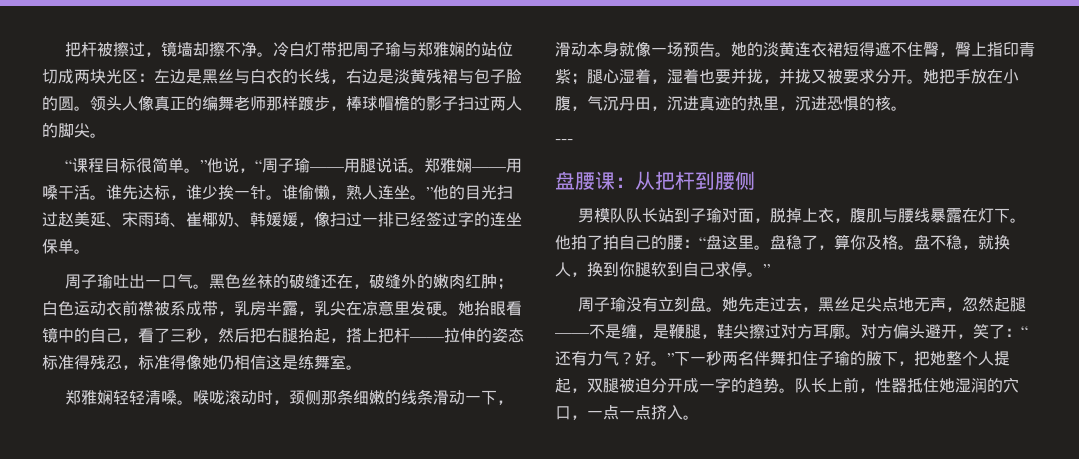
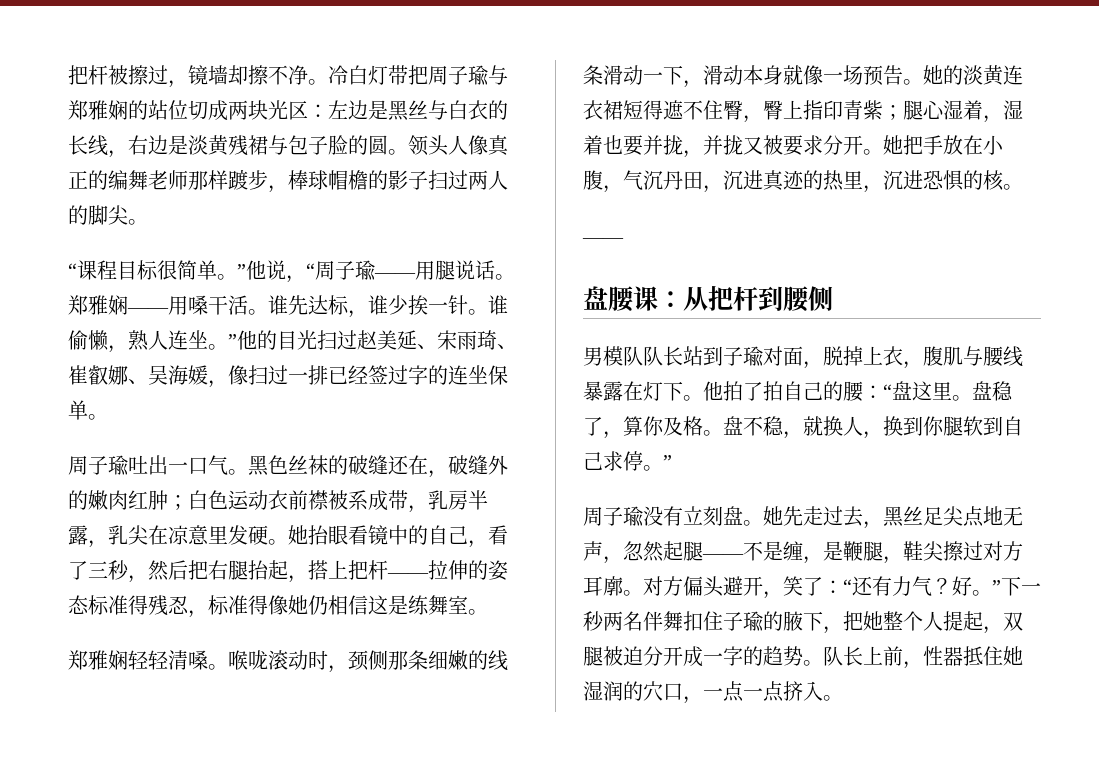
[202,212,282,227] 椰奶、韩媛 -> [88,365,188,385] 叡娜、吴海
[555,139,573,144] --- -> [582,238,624,243] ——

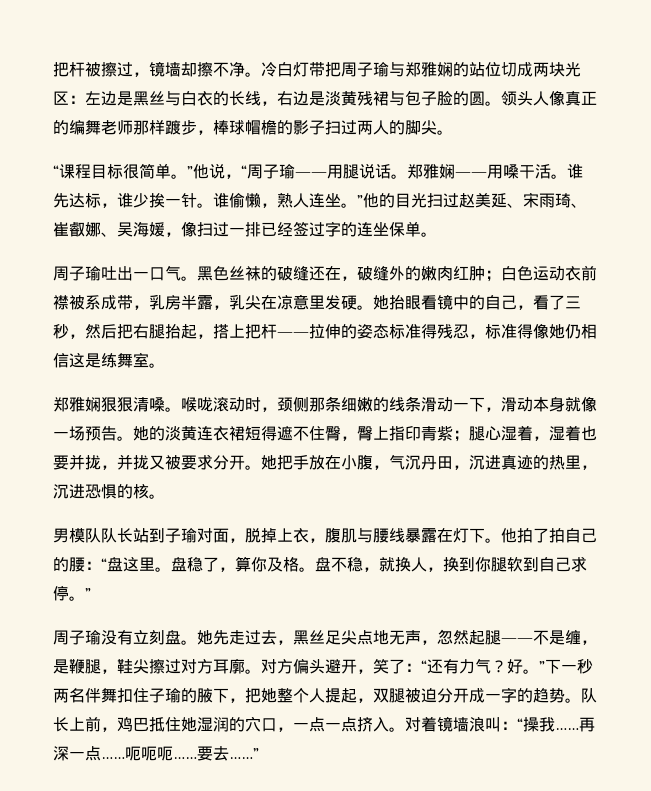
[128,650,169,670] 轻轻 -> [101,397,133,412] 狠狠
[582,238,624,243] [583,286,833,312] // —— // 盘腰课：从把杆到腰侧 -> (165, 496) none
[923,646,963,666] 性器 -> [117,716,149,732] 鸡巴
(843, 698) none -> [405,716,595,732] [53,746,259,761] 对着镜墙浪叫：“操我……再深一点……呃呃呃……要去……”

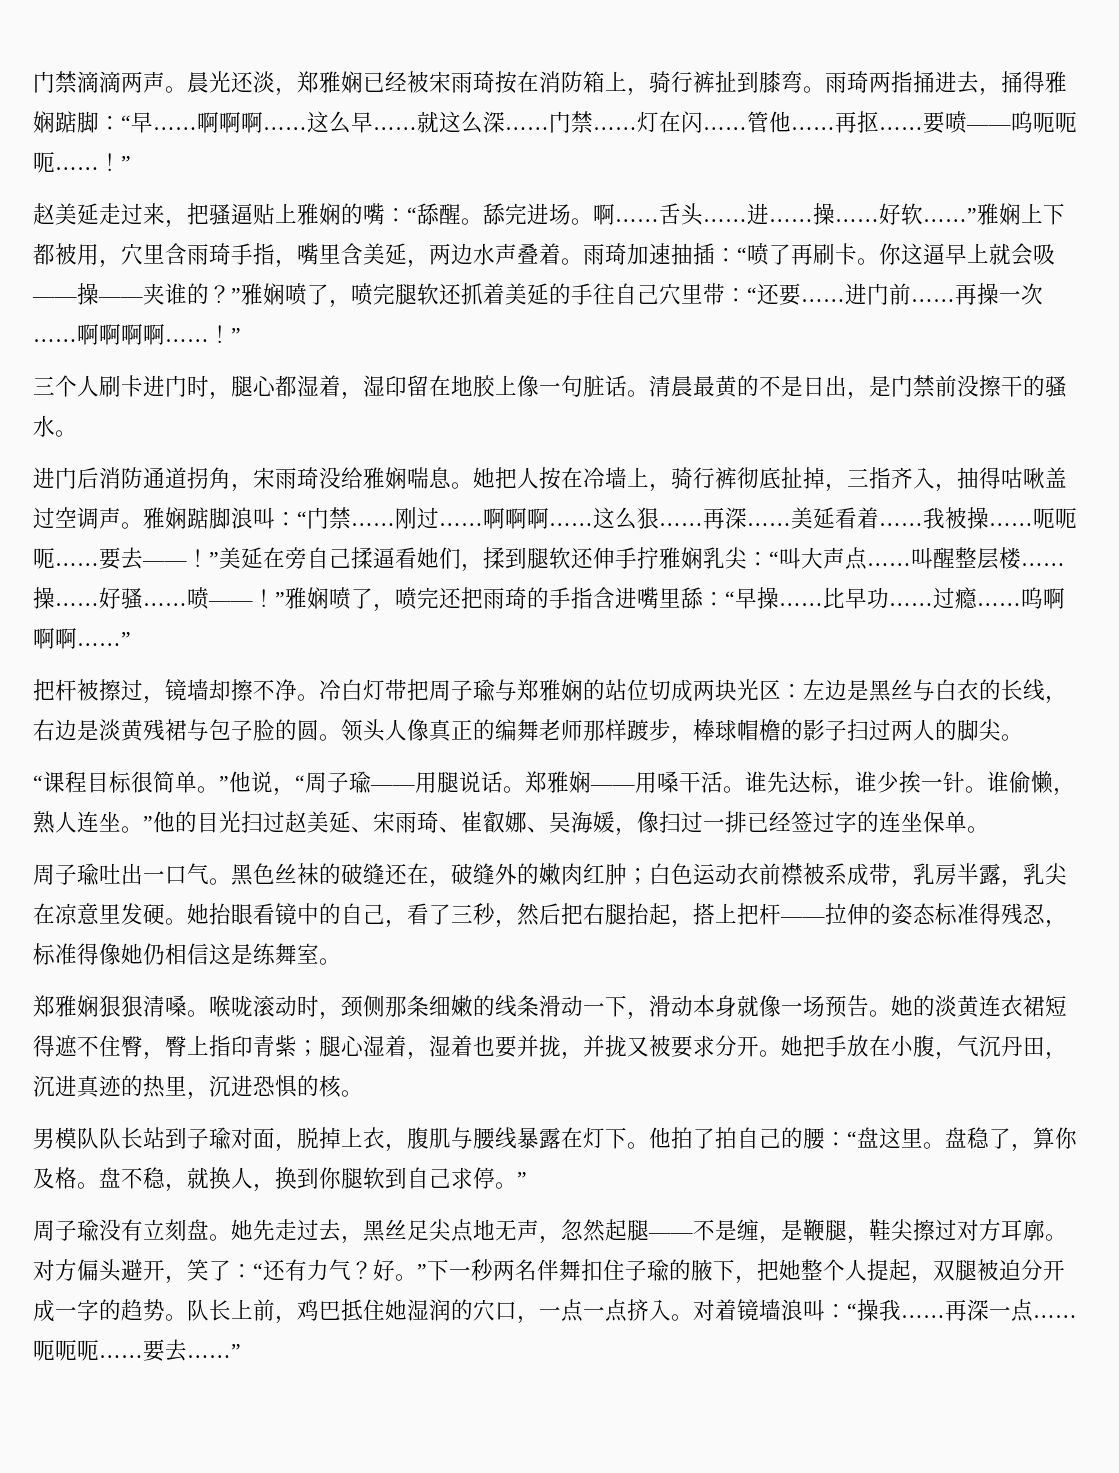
(53, 69) none -> [33,71,1067,96] [33,111,1077,134] [33,152,131,173] [33,203,1065,228] [33,243,1055,268] [32,283,1043,308] [33,324,241,345] [33,375,1067,400] [33,415,77,437] [33,467,1067,492] [33,507,1077,530] [33,547,1065,572] [33,587,1065,612] [33,628,131,649] 门禁滴滴两声。晨光还淡，郑雅娴已经被宋雨琦按在消防箱上，骑行裤扯到膝弯。雨琦两指捅进去，捅得雅娴踮脚：“早……啊啊啊……这么早……就这么深……门禁……灯在闪……管他……再抠……要喷——呜呃呃呃……！” // 赵美延走过来，把骚逼贴上雅娴的嘴：“舔醒。舔完进场。啊……舌头……进……操……好软……”雅娴上下都被用，穴里含雨琦手指，嘴里含美延，两边水声叠着。雨琦加速抽插：“喷了再刷卡。你这逼早上就会吸——操——夹谁的？”雅娴喷了，喷完腿软还抓着美延的手往自己穴里带：“还要……进门前……再操一次……啊啊啊啊……！” // 三个人刷卡进门时，腿心都湿着，湿印留在地胶上像一句脏话。清晨最黄的不是日出，是门禁前没擦干的骚水。 // 进门后消防通道拐角，宋雨琦没给雅娴喘息。她把人按在冷墙上，骑行裤彻底扯掉，三指齐入，抽得咕啾盖过空调声。雅娴踮脚浪叫：“门禁……刚过……啊啊啊……这么狠……再深……美延看着……我被操……呃呃呃……要去——！”美延在旁自己揉逼看她们，揉到腿软还伸手拧雅娴乳尖：“叫大声点……叫醒整层楼……操……好骚……喷——！”雅娴喷了，喷完还把雨琦的手指含进嘴里舔：“早操……比早功……过瘾……呜啊啊啊……” //

